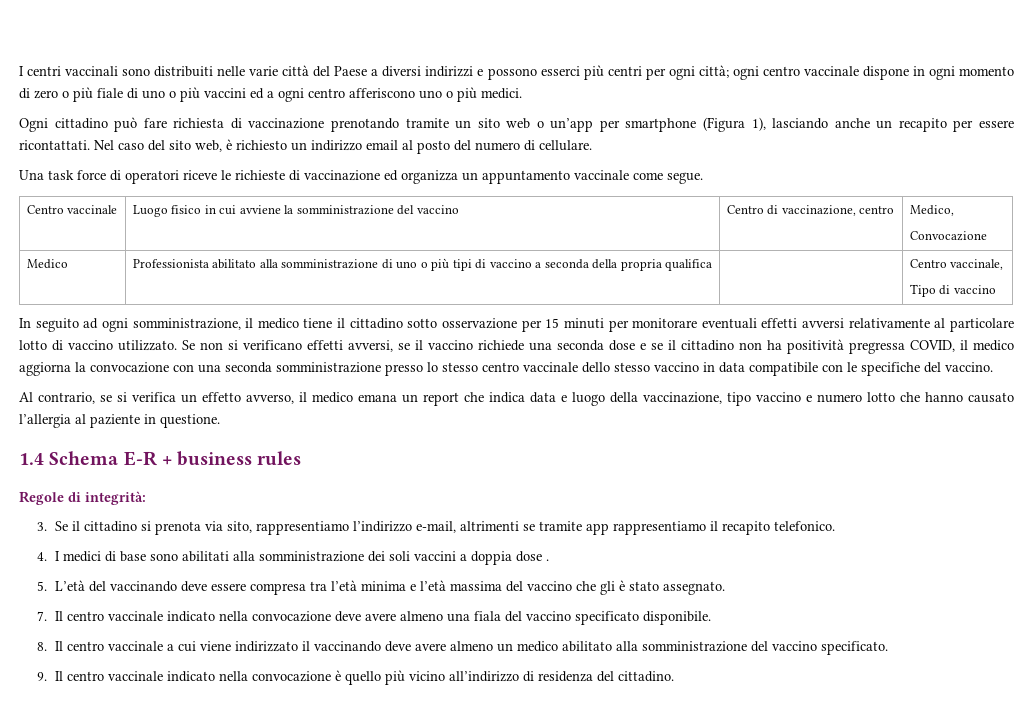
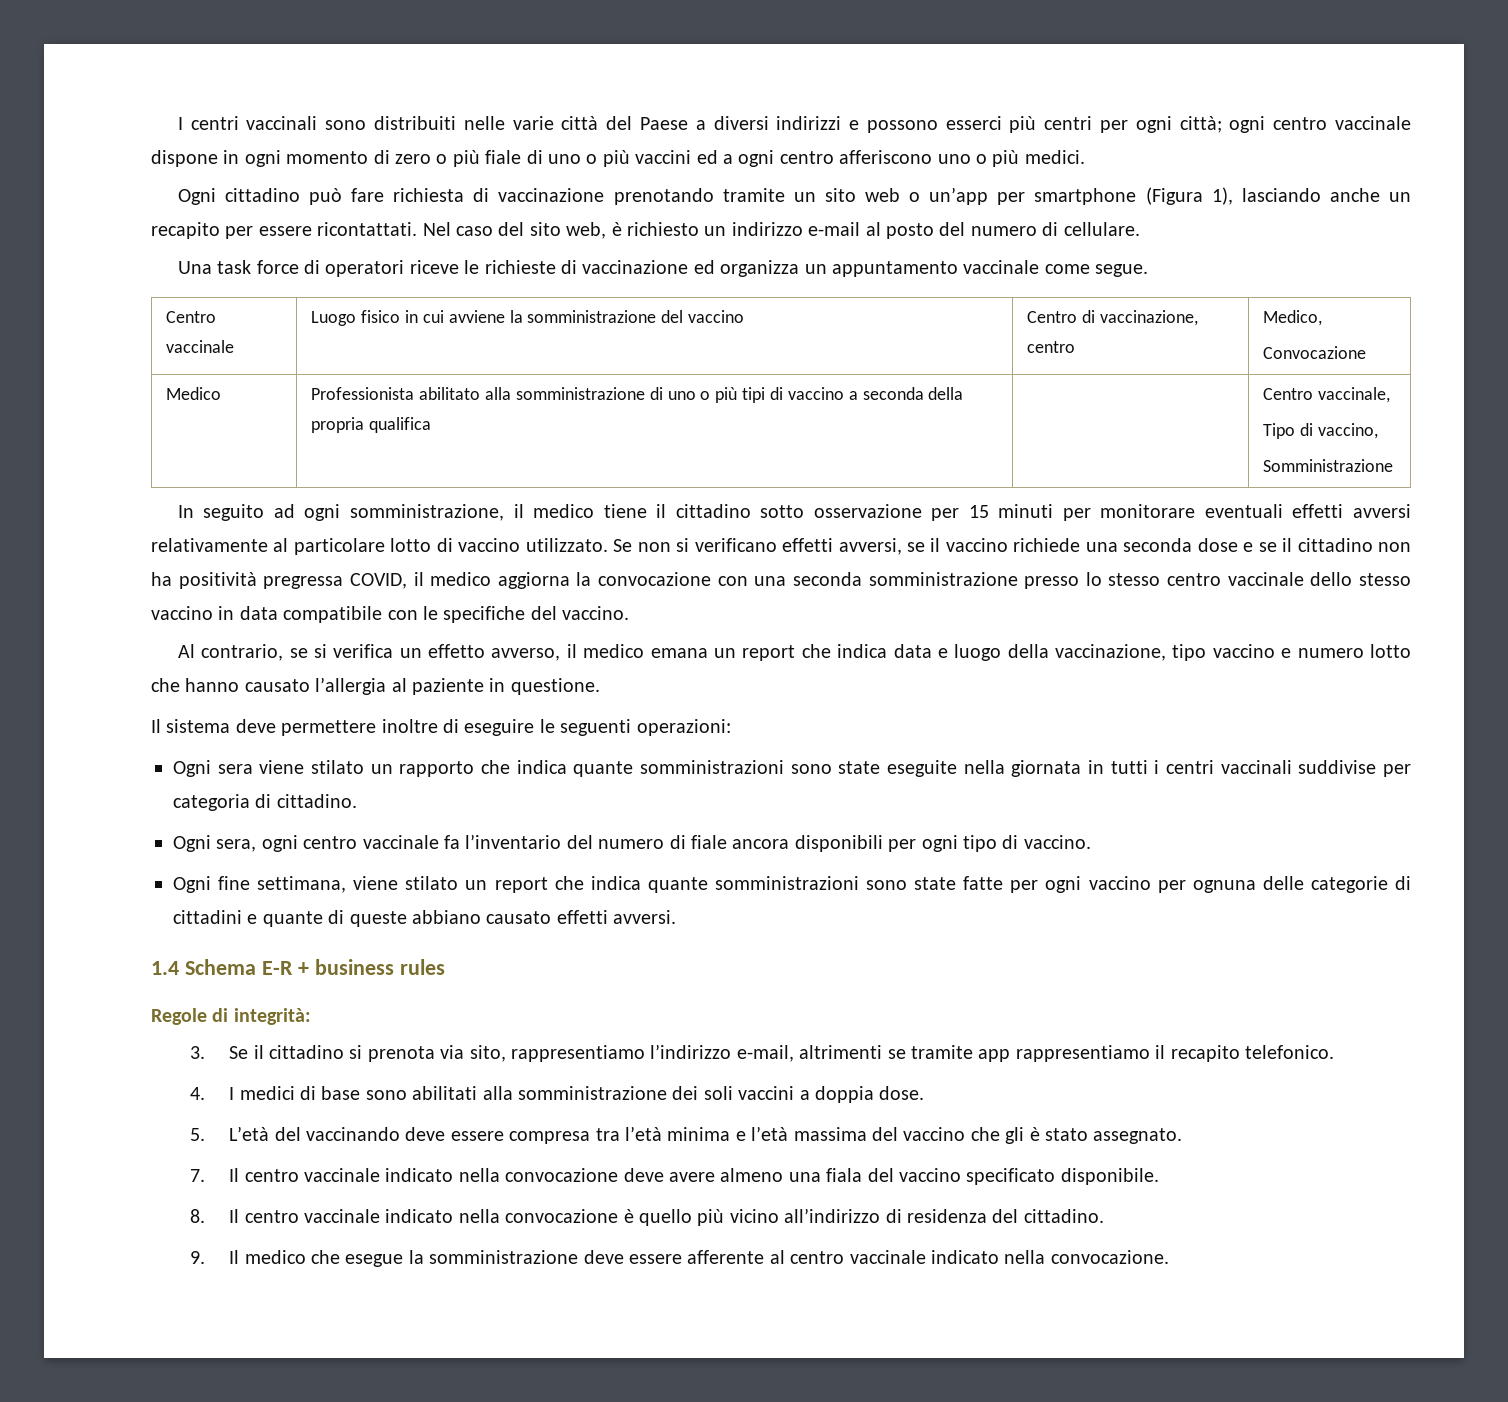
[366,140,398,150] email -> [808,222,861,236] e-mail
[953,285,996,294] vaccino -> [1317,423,1378,439] [1263,459,1394,472] vaccino, // Somministrazione
(220, 421) none -> [151,719,731,736] [173,760,1411,777] [173,794,357,811] [173,834,1091,852] [173,876,1411,893] [173,910,677,927] // Il sistema deve permettere inoltre di eseguire le seguenti operazioni: // Ogni sera viene stilato un rapporto che indica quante somministrazioni sono state eseguite nella giornata in tutti i centri vaccinali suddivise per categoria di cittadino. // Ogni sera, ogni centro vaccinale fa l’inventario del numero di fiale ancora disponibili per ogni tipo di vaccino. // Ogni fine settimana, viene stilato un report che indica quante somministrazioni sono state fatte per ogni vaccino per ognuna delle categorie di cittadini e quante di queste abbiano causato effetti avversi.
[515,551,549,562] dose . -> [879,1086,925,1100] dose.
[166,641,888,655] [36,671,163,681] a cui viene indirizzato il vaccinando deve avere almeno un medico abilitato alla somministrazione del vaccino specificato. // 9. Il centro vaccinale -> (380, 1216) none
(674, 676) none -> [190,1250,1169,1267] // 9. Il medico che esegue la somministrazione deve essere afferente al centro vaccinale indicato nella convocazione.

